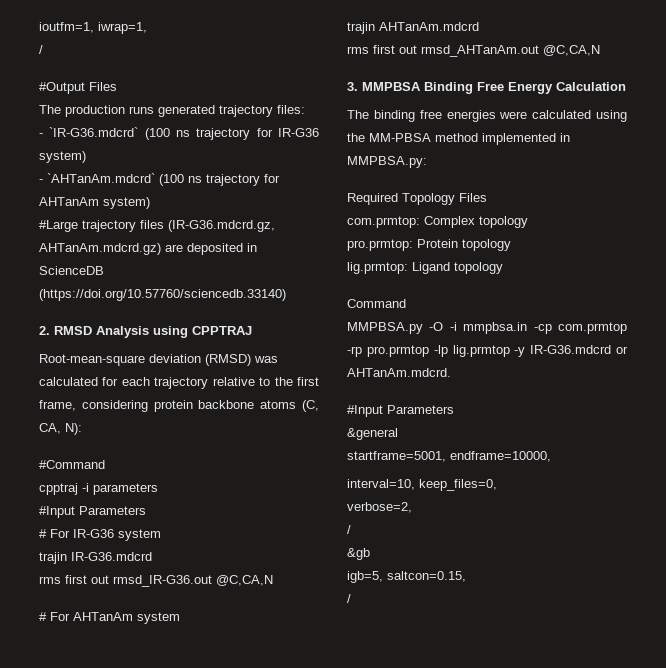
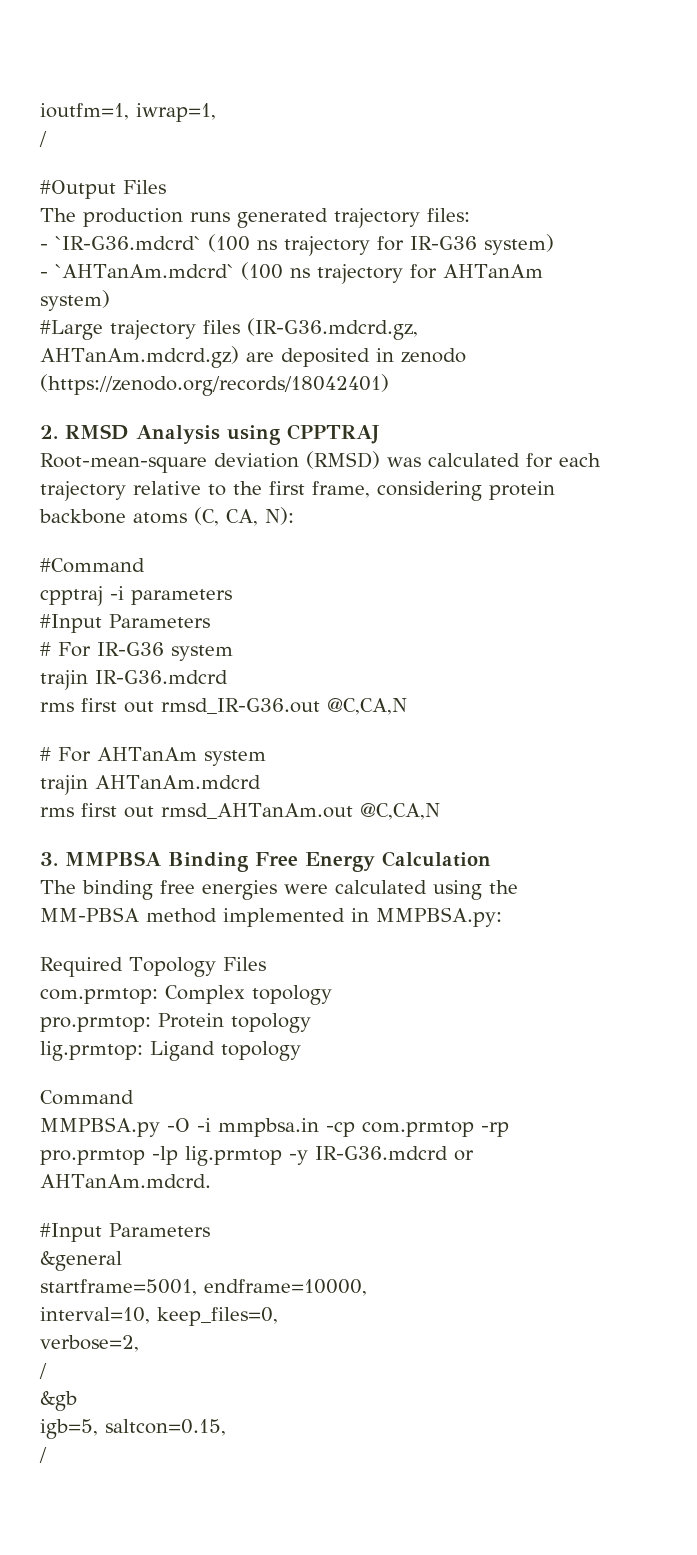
[39,266,104,275] [39,289,286,301] ScienceDB (https://doi.org/10.57760/sciencedb.33140) -> [400,348,466,363] [40,374,389,396] zenodo (https://zenodo.org/records/18042401)

